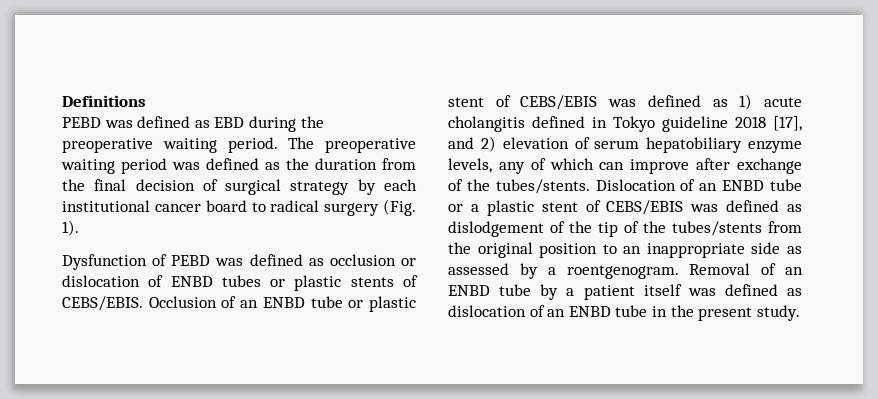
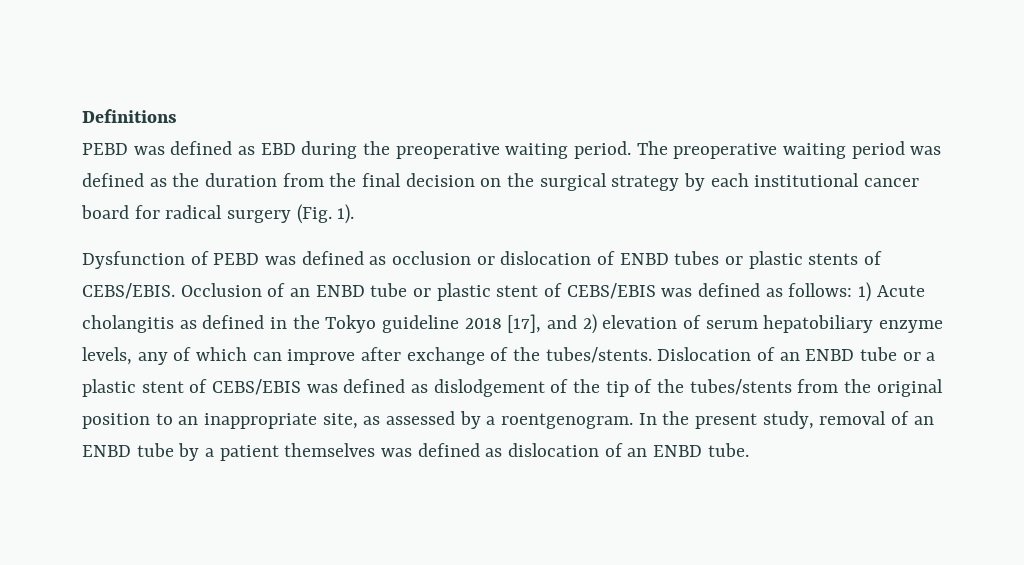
[202,179,218,191] of -> [480,173,535,187] on the
[251,202,266,212] to -> [134,205,160,219] for
[739,94,802,110] [448,116,525,132] 1) acute cholangitis -> [788,282,925,302] [82,315,197,333] follows: 1) Acute cholangitis as
(607, 122) none -> [292,315,320,329] the
[751,242,781,254] side -> [322,413,358,429] site,
[689,263,751,275] Removal -> [638,411,887,429] In the present study, removal
[643,284,682,296] itself -> [284,443,376,457] themselves
[615,305,800,321] tube in the present study. -> [707,443,749,457] tube.

